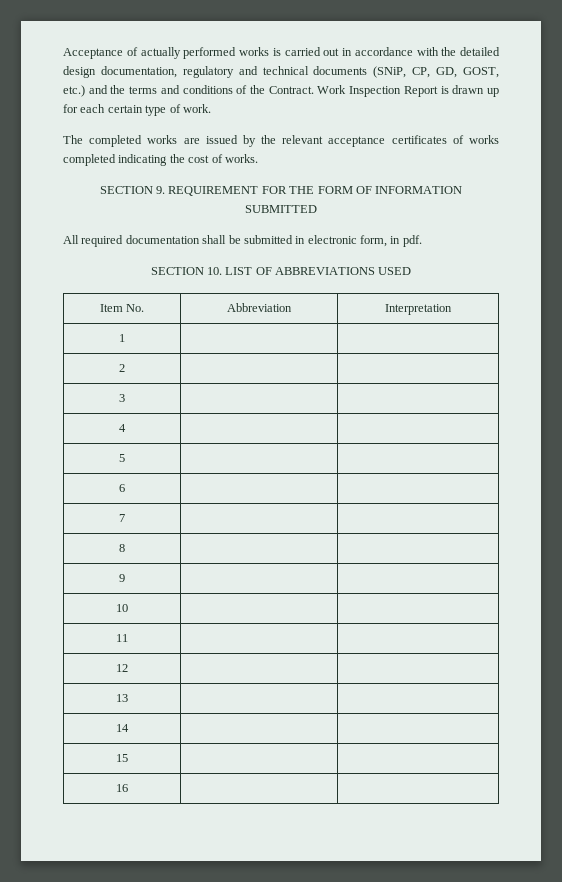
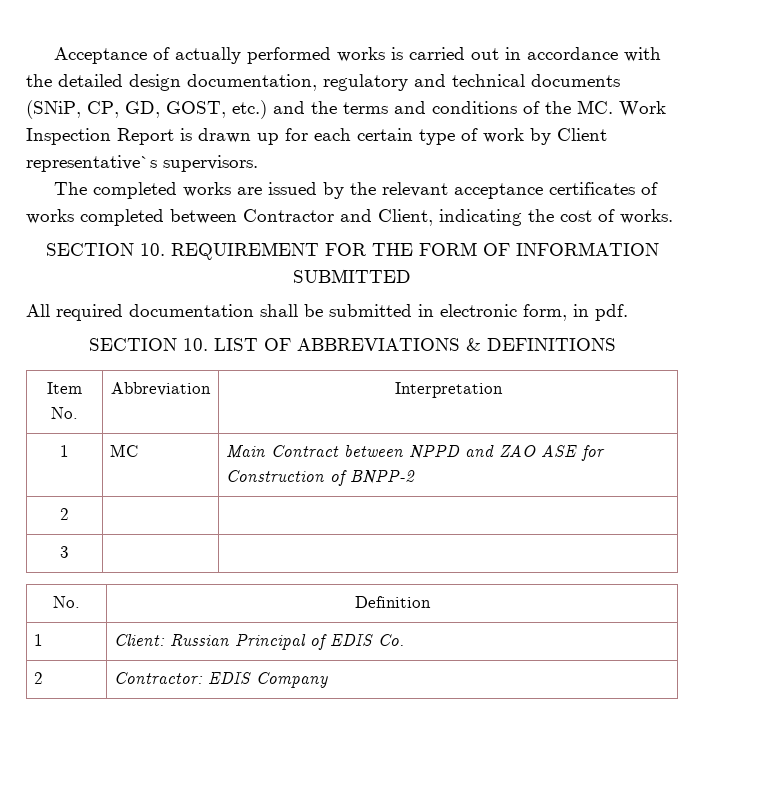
[268,86,314,94] Contract. -> [577,100,613,114] MC.
[182,104,211,113] work. -> [483,128,607,145] [26,155,258,172] work by Client representative`s supervisors.
(116, 160) none -> [170,209,433,226] between Contractor and Client,
[156,186,166,194] 9. -> [139,243,165,256] 10.
[378,267,412,275] USED -> [465,338,616,351] & DEFINITIONS
[119,364,125,372] [119,394,125,402] [119,424,126,432] [119,454,125,462] [119,484,125,492] [119,514,125,522] [119,544,125,552] [119,574,125,582] [116,604,128,612] [116,634,128,642] [116,664,128,672] [116,694,128,702] [116,724,129,732] [116,754,128,762] [116,784,128,792] | // 2 | | // 3 | | // 4 | | // 5 | | // 6 | | // 7 | | // 8 | | // 9 | | // 10 | | // 11 | | // 12 | | // 13 | | // 14 | | // 15 | | // 16 | | -> [109,444,138,457] [225,445,605,461] [225,470,415,486] [60,508,69,520] [60,546,69,558] [53,596,80,608] [354,596,431,608] [33,634,43,646] [113,634,404,650] [33,672,43,684] [113,672,328,688] MC | Main Contract between NPPD and ZAO ASE for Construction of BNPP-2 // 2 | | // 3 | | // No. | Definition // 1 | Client: Russian Principal of EDIS Co. // 2 | Contractor: EDIS Company

